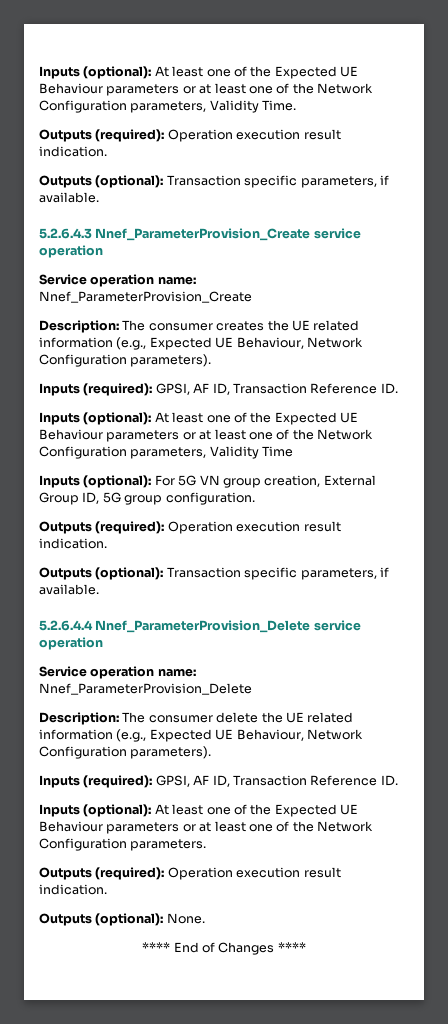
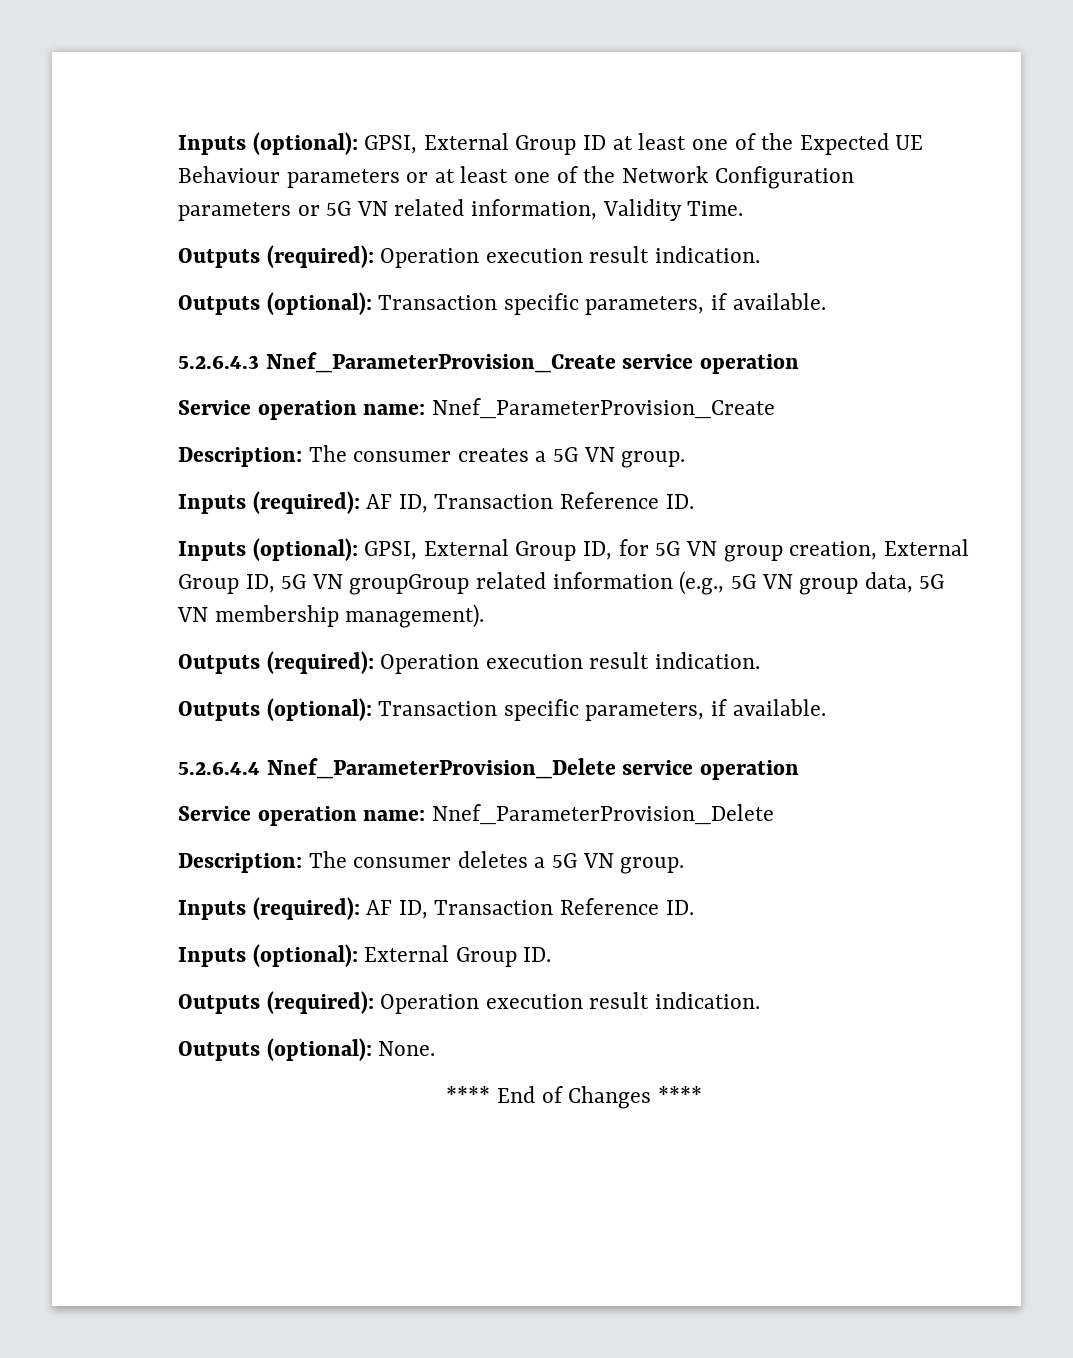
[39,66,169,79] Inputs (optional): At -> [178,132,633,155] Inputs (optional): GPSI, External Group ID at
[130,101,207,113] parameters, -> [178,199,598,221] parameters or 5G VN related information,
[267,320,360,331] [39,337,363,350] [39,354,212,367] [39,383,398,396] [39,412,358,425] [39,429,373,442] [39,446,294,459] [39,475,175,488] the UE related information (e.g., Expected UE Behaviour, Network Configuration parameters). // Inputs (required): GPSI, AF ID, Transaction Reference ID. // Inputs (optional): At least one of the Expected UE Behaviour parameters or at least one of the Network Configuration parameters, Validity Time // Inputs (optional): For -> [535,447,686,468] [178,491,694,514] [178,538,649,561] a 5G VN group. // Inputs (required): AF ID, Transaction Reference ID. // Inputs (optional): GPSI, External Group ID, for
[124,492,255,505] group configuration. -> [311,571,945,595] [177,604,485,628] VN groupGroup related information (e.g., 5G VN group data, 5G VN membership management).
[216,712,354,723] [39,729,363,742] [39,746,212,759] [39,775,398,788] [39,804,358,817] [39,821,373,834] [39,838,207,851] delete the UE related information (e.g., Expected UE Behaviour, Network Configuration parameters). // Inputs (required): GPSI, AF ID, Transaction Reference ID. // Inputs (optional): At least one of the Expected UE Behaviour parameters or at least one of the Network Configuration parameters. -> [457,851,685,874] [178,897,694,920] [178,944,552,967] deletes a 5G VN group. // Inputs (required): AF ID, Transaction Reference ID. // Inputs (optional): External Group ID.

